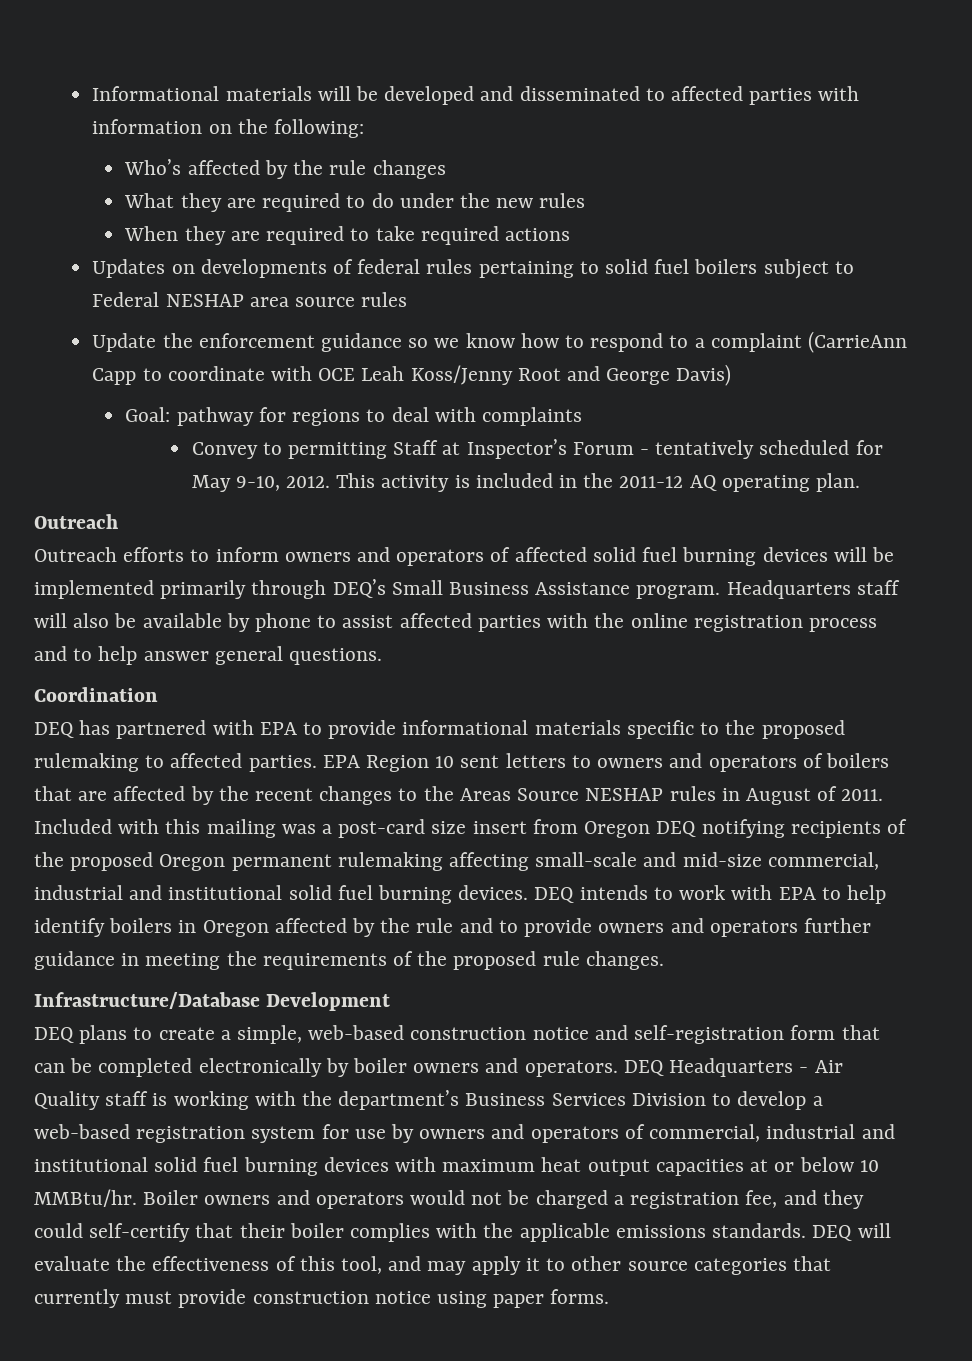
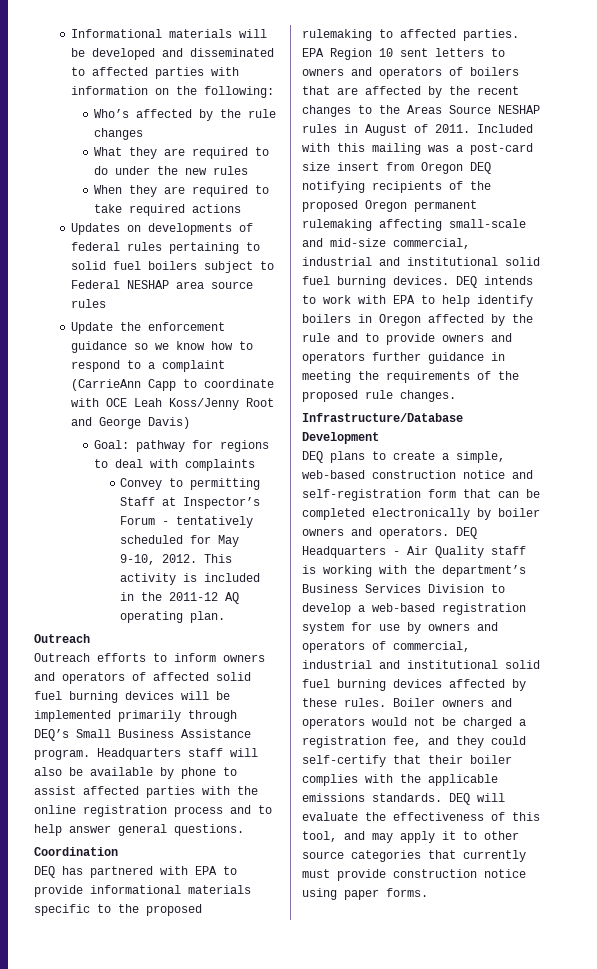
[395,1157,879,1176] [34,1189,137,1207] with maximum heat output capacities at or below 10 MMBtu/hr. -> [449,679,526,691] [302,698,386,707] affected by these rules.

